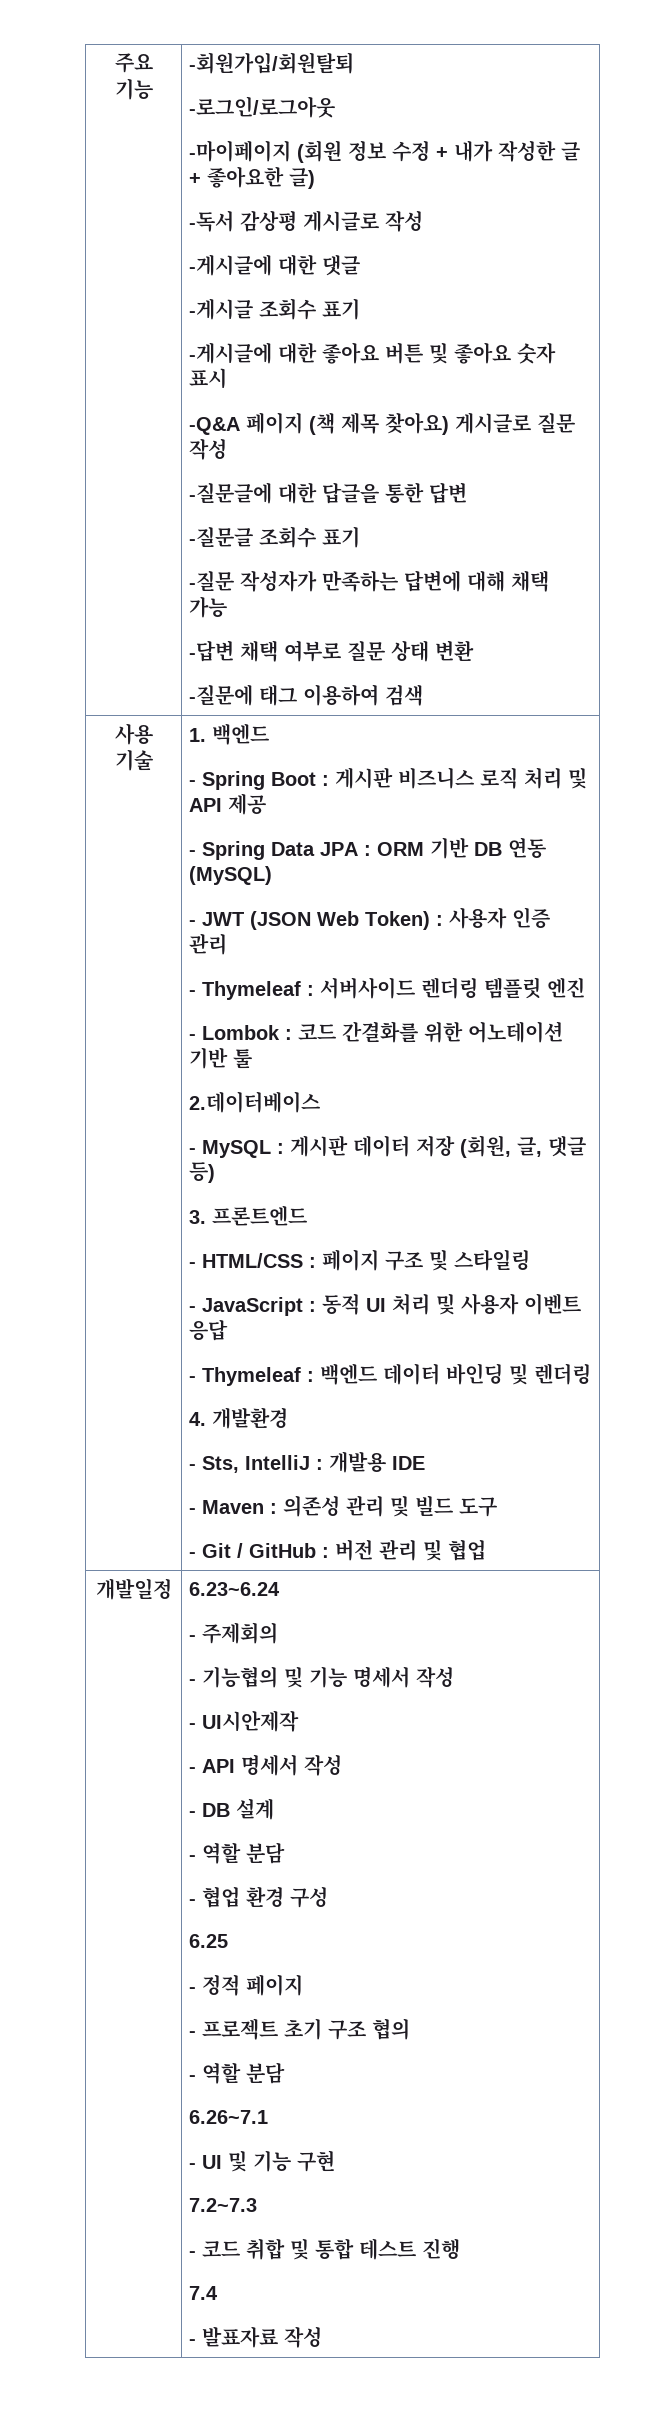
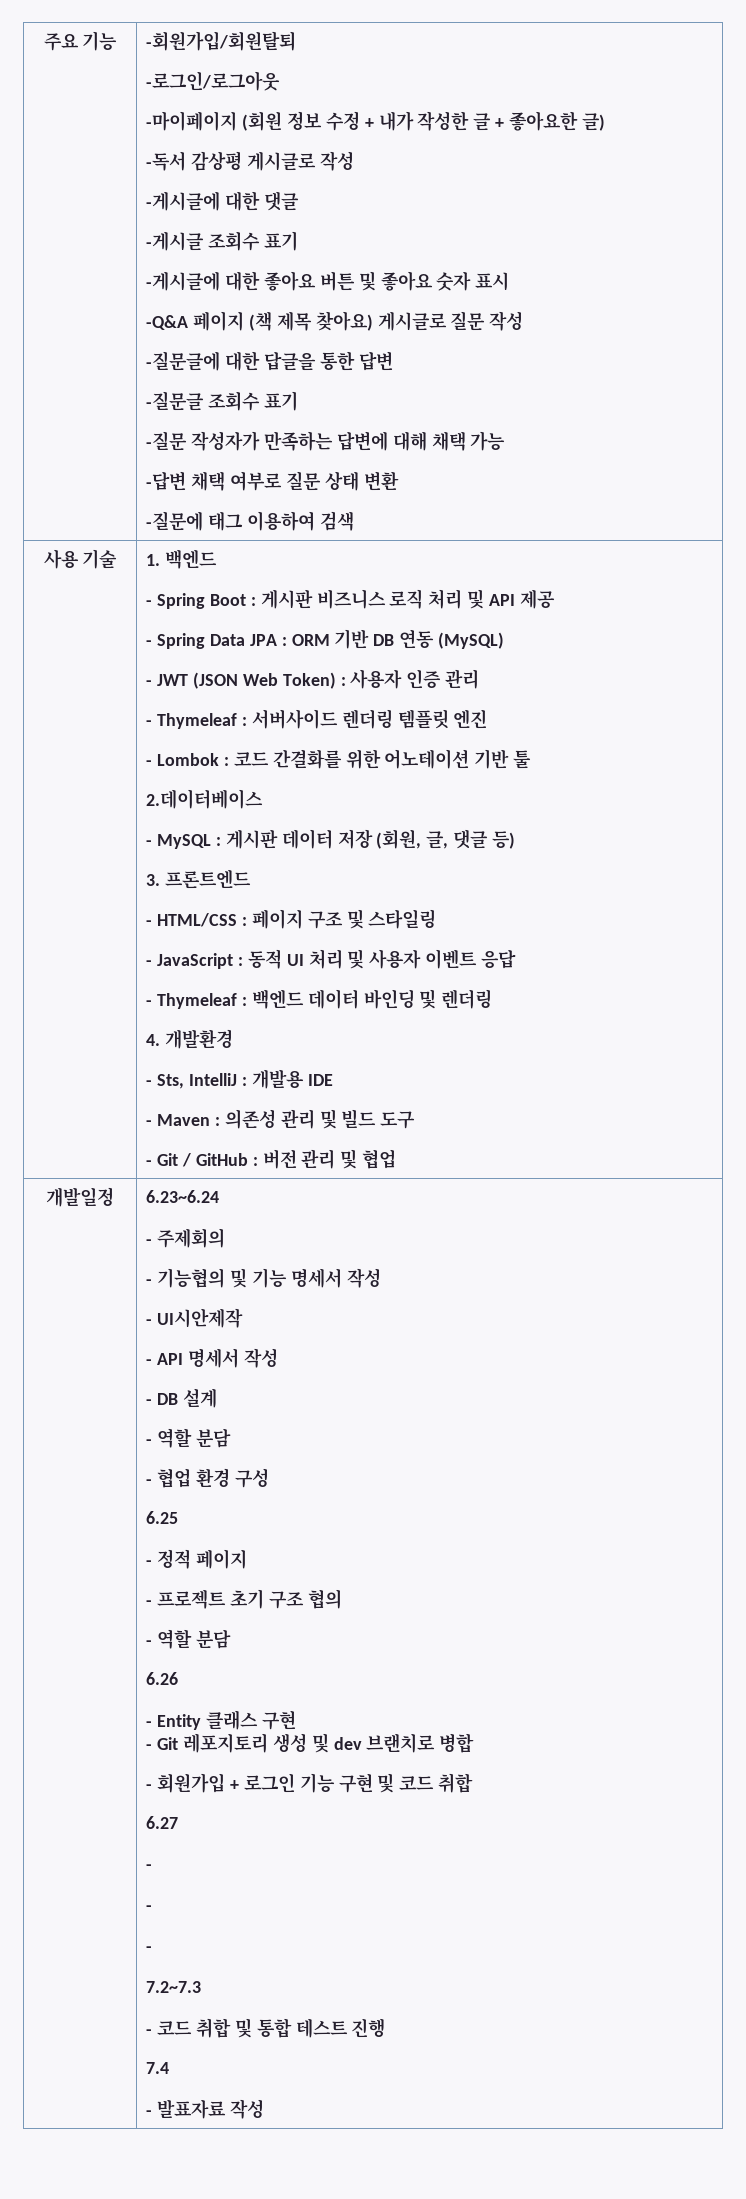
[188,2110,268,2124] [188,2150,335,2172] 6.26~7.1 // - UI 및 기능 구현 -> [146,1672,179,1685] [146,1710,296,1730] [146,1733,475,1753] [146,1773,474,1793] [146,1816,179,1829] [146,1864,153,1870] [146,1905,153,1911] [146,1946,153,1952] 6.26 // - Entity 클래스 구현 // - Git 레포지토리 생성 및 dev 브랜치로 병합 // - 회원가입 + 로그인 기능 구현 및 코드 취합 // 6.27 // - // - // -

